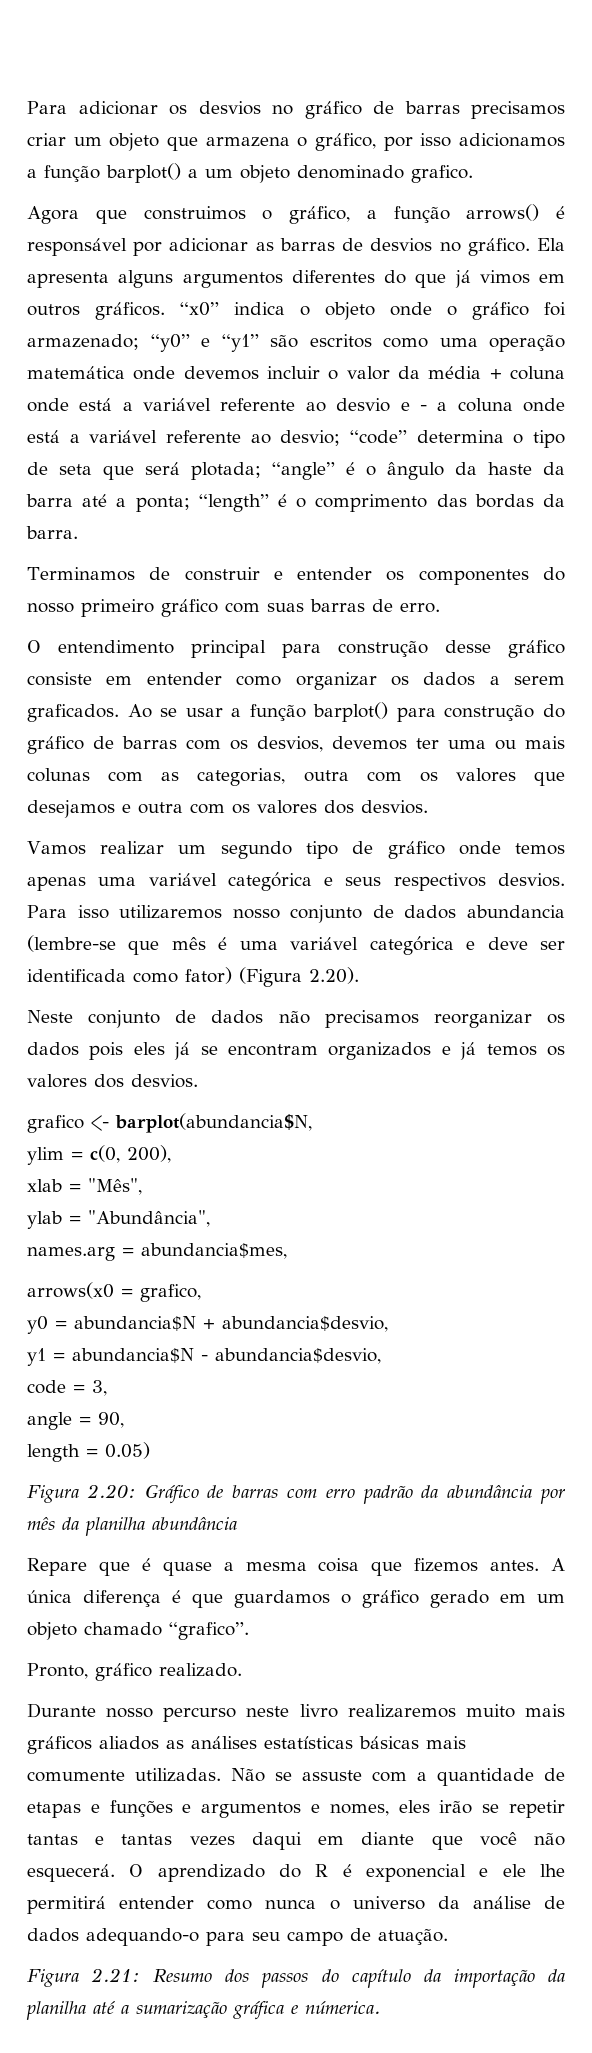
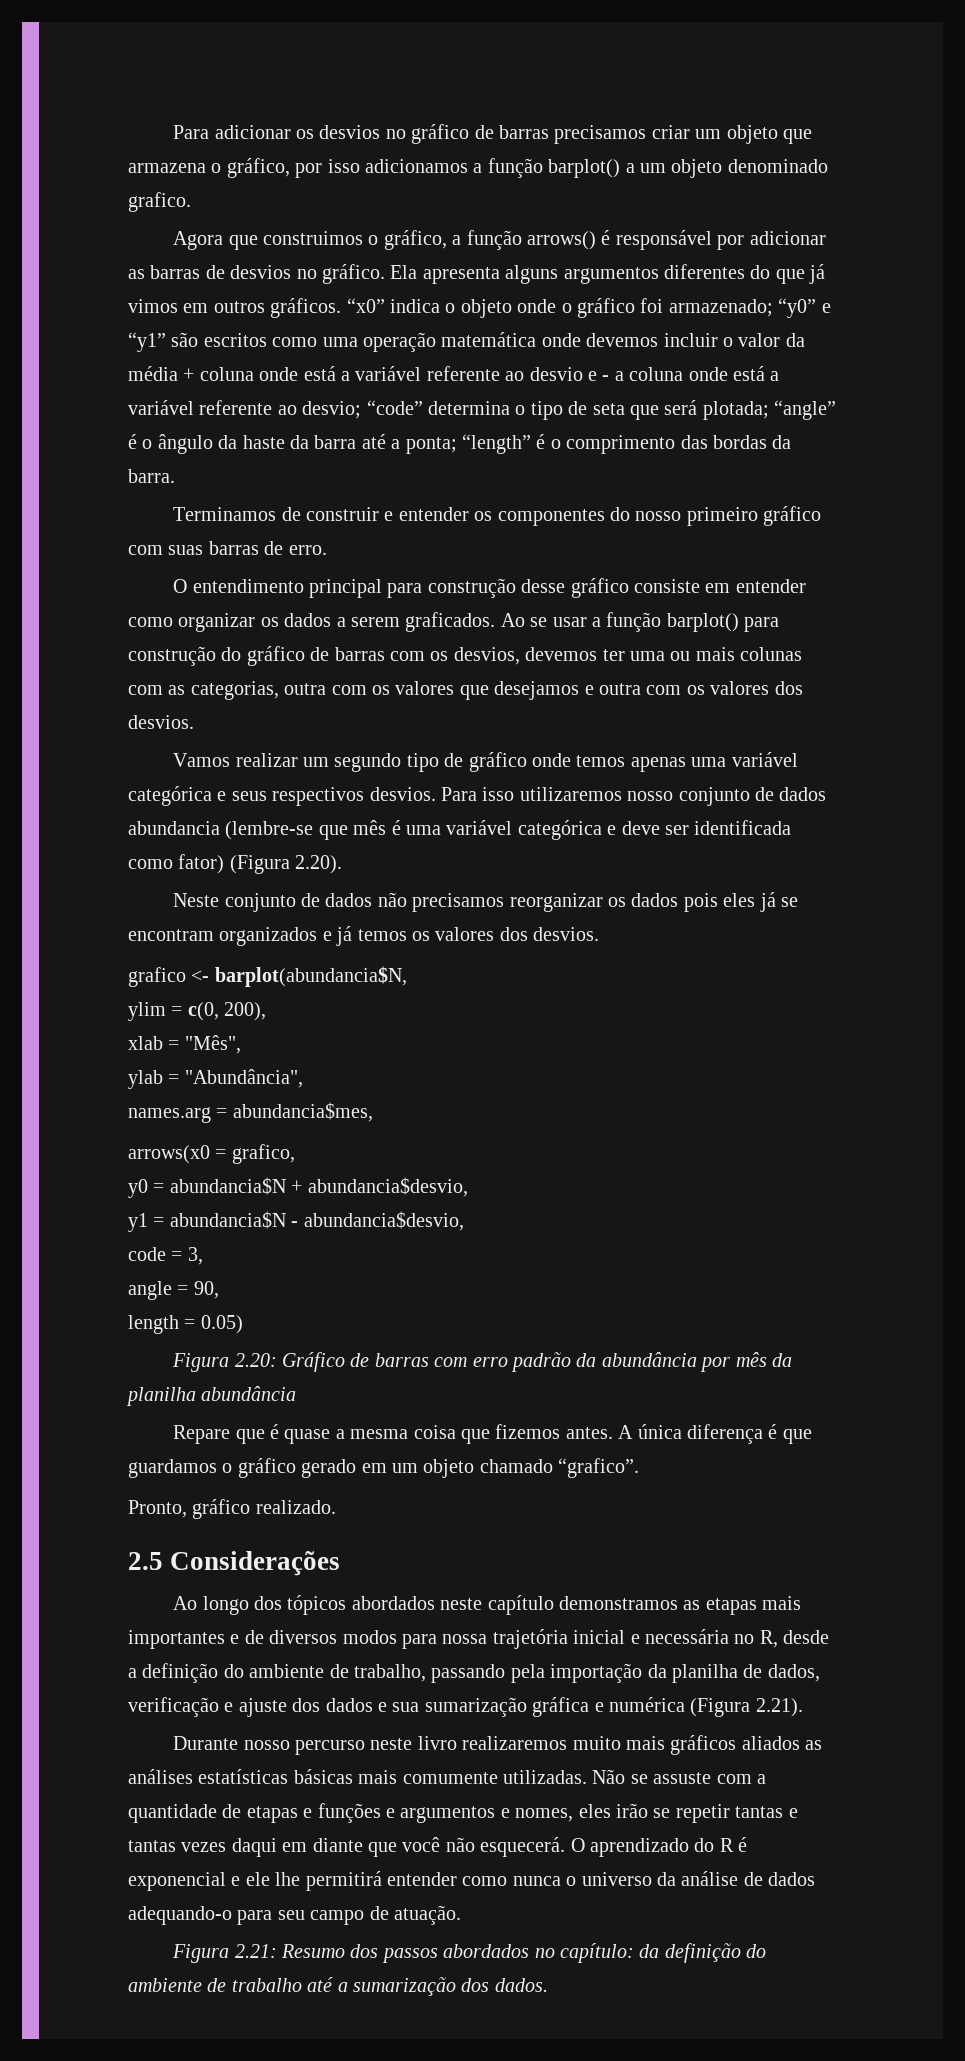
(242, 1670) none -> [128,1551,341,1576] [173,1595,802,1615] [128,1629,830,1649] [128,1663,820,1683] [128,1697,803,1717] // 2.5 Considerações // Ao longo dos tópicos abordados neste capítulo demonstramos as etapas mais importantes e de diversos modos para nossa trajetória inicial e necessária no R, desde a definição do ambiente de trabalho, passando pela importação da planilha de dados, verificação e ajuste dos dados e sua sumarização gráfica e numérica (Figura 2.21).
[321,1969,565,1988] [26,2001,381,2020] do capítulo da importação da planilha até a sumarização gráfica e númerica. -> [443,1943,767,1963] [128,1977,548,1996] abordados no capítulo: da definição do ambiente de trabalho até a sumarização dos dados.

